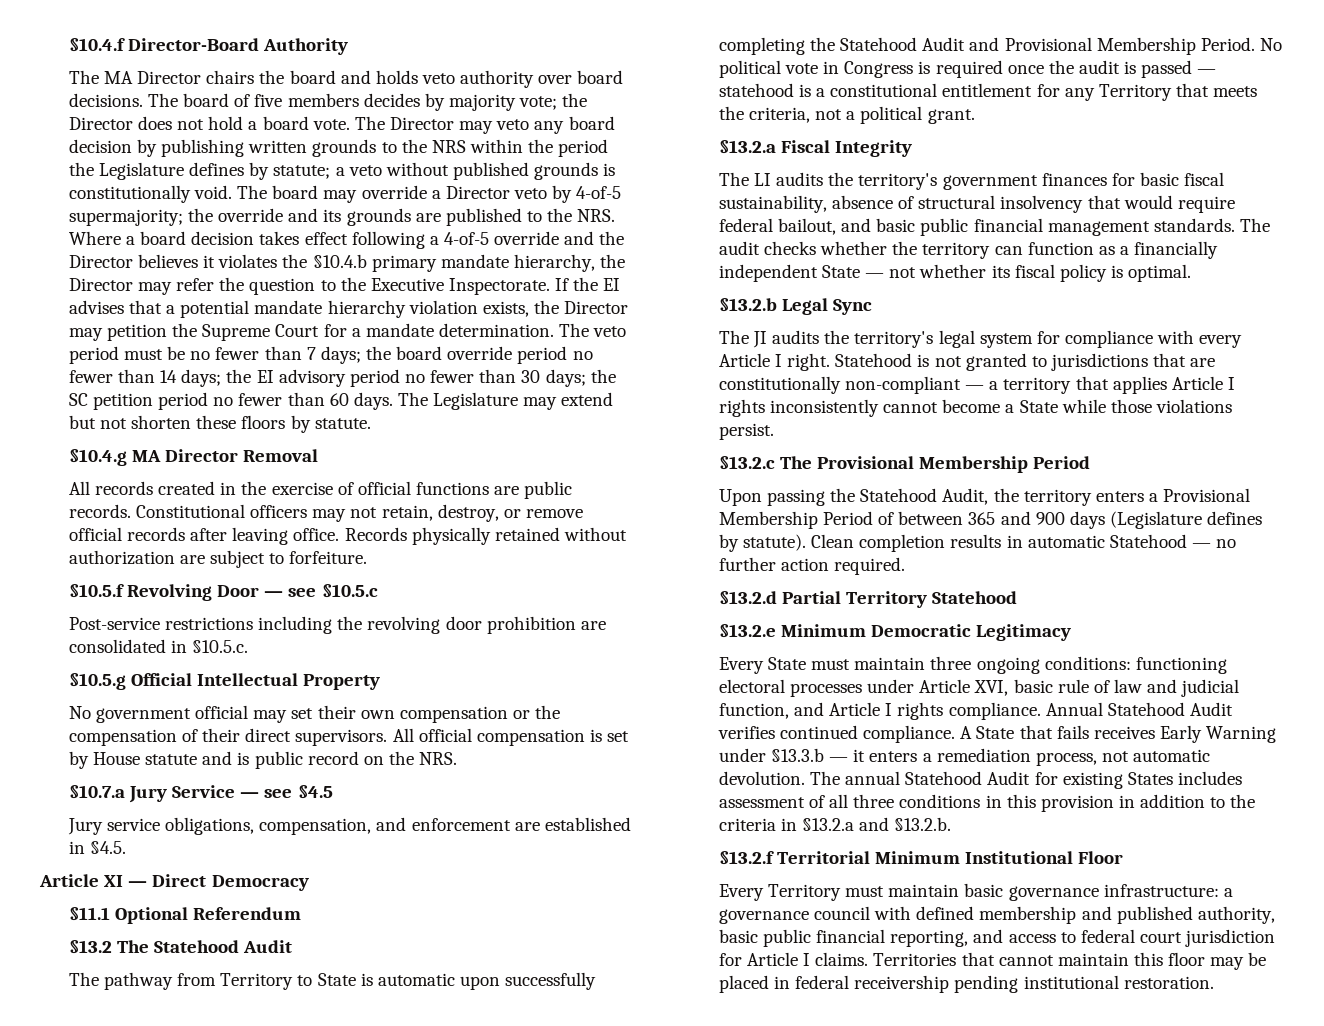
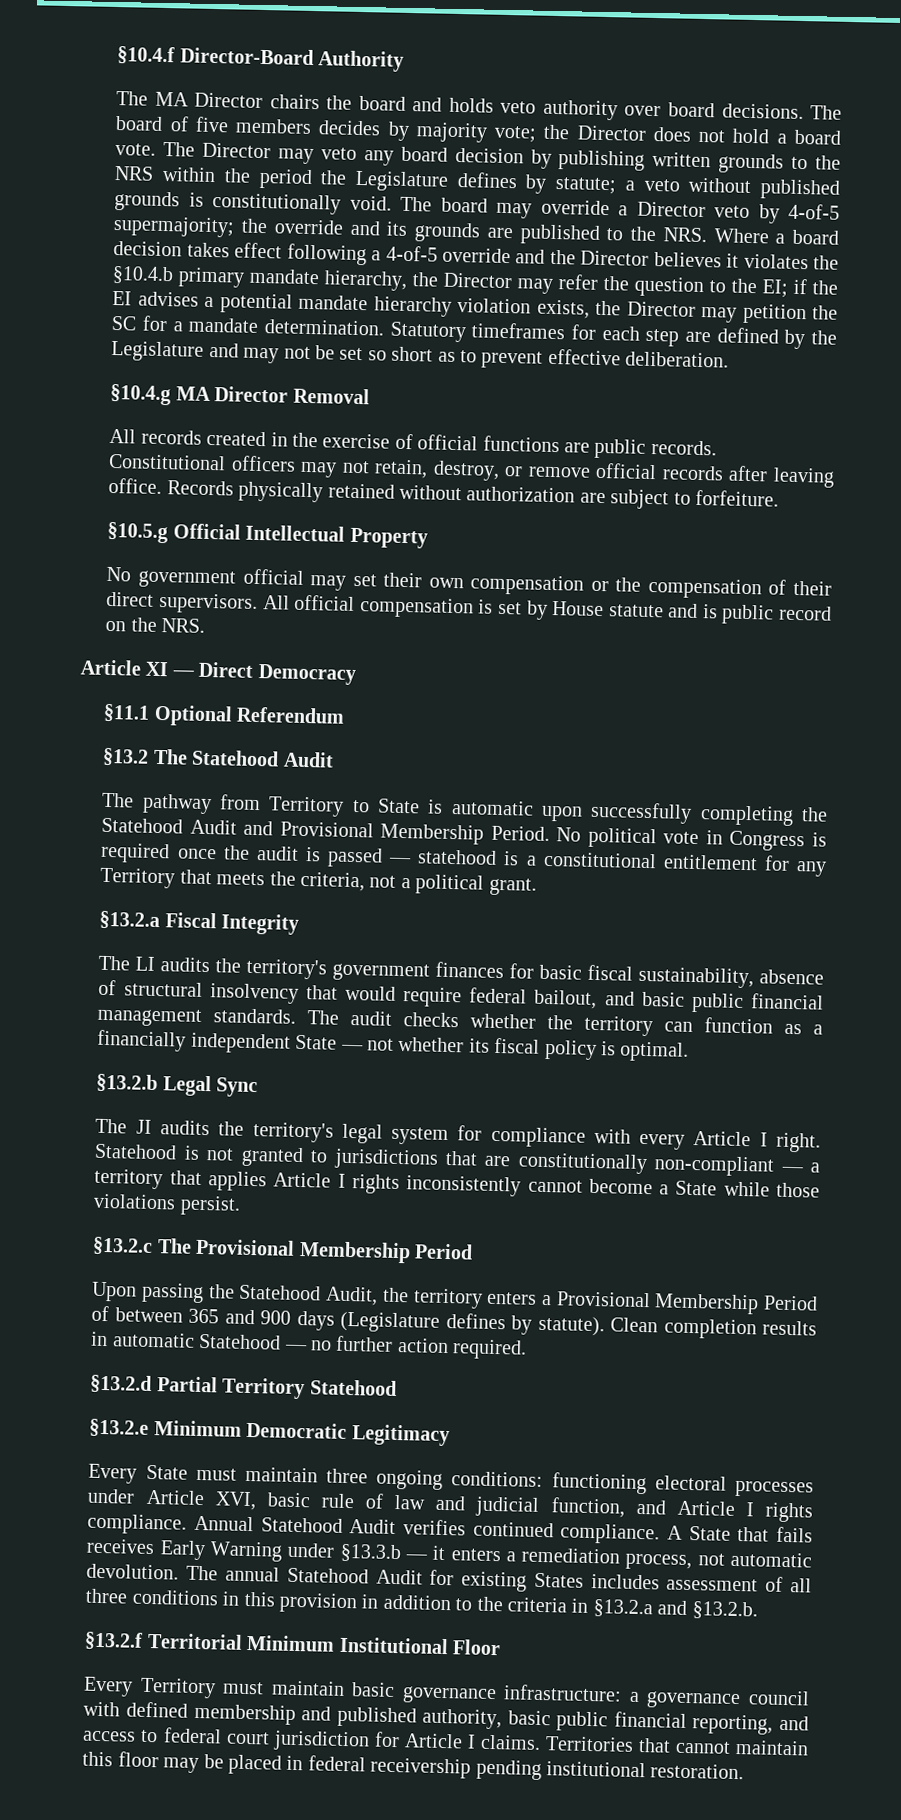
[370,278,570,295] Executive Inspectorate. If -> [762,278,808,298] EI; if
[129,300,163,314] that -> (199, 299) none
[202,324,320,341] Supreme Court -> [111,315,138,331] SC
[559,323,627,337] [68,346,593,364] [68,369,616,387] [68,392,614,410] [68,415,371,433] The veto period must be no fewer than 7 days; the board override period no fewer than 14 days; the EI advisory period no fewer than 30 days; the SC petition period no fewer than 60 days. The Legislature may extend but not shorten these floors by statute. -> [389,321,838,350] [111,340,730,369] Statutory timeframes for each step are defined by the Legislature and may not be set so short as to prevent effective deliberation.
[68,584,378,601] [68,616,606,634] [68,639,249,653] // §10.5.f Revolving Door — see §10.5.c // Post-service restrictions including the revolving door prohibition are consolidated in §10.5.c. -> (780, 498) none
[68,785,333,803] [67,817,631,835] [68,841,127,854] // §10.7.a Jury Service — see §4.5 // Jury service obligations, compensation, and enforcement are established in §4.5. -> (206, 625) none

